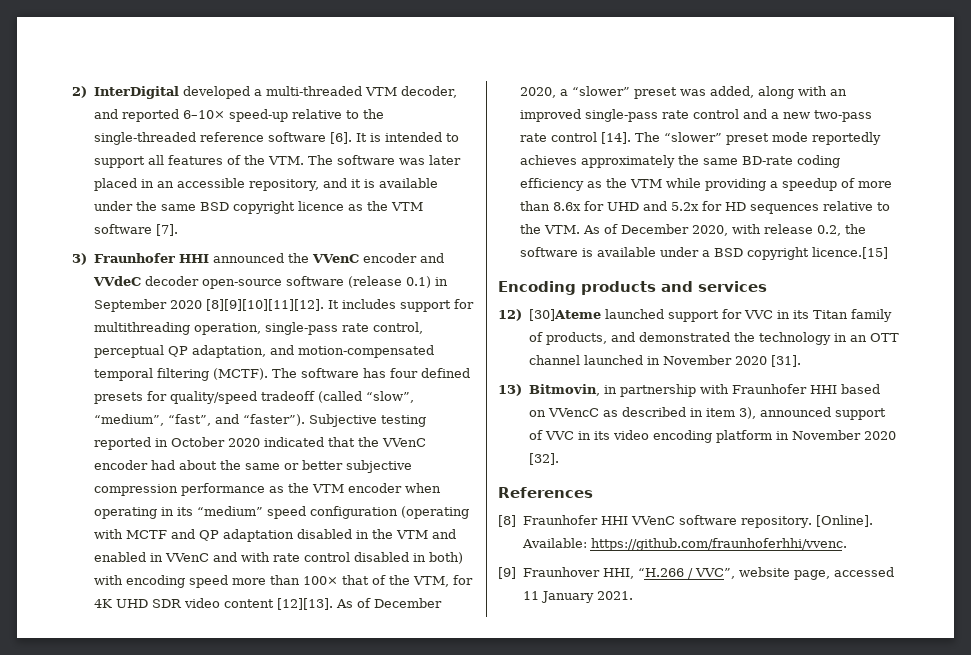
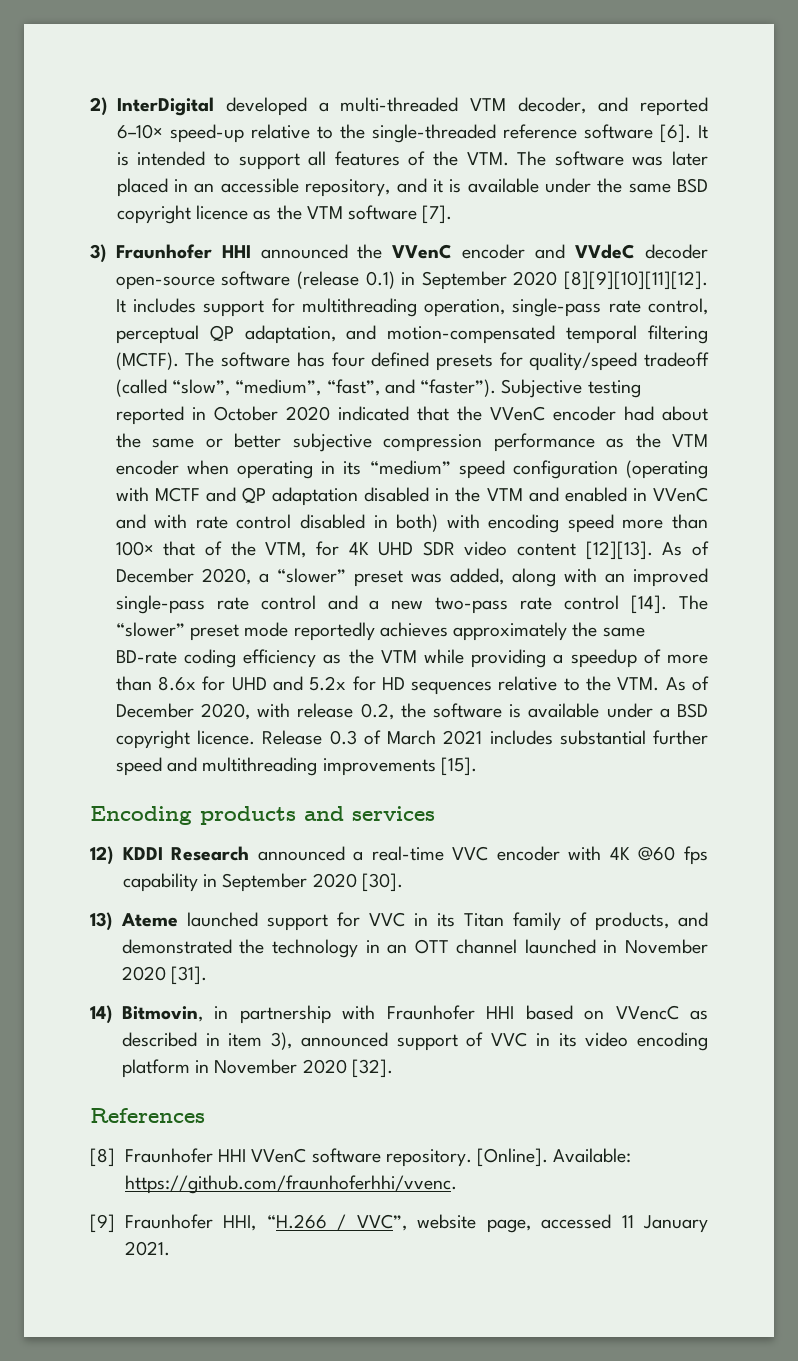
[811,247,888,259] licence.[15] -> [197,730,708,745] [115,757,477,776] licence. Release 0.3 of March 2021 includes substantial further speed and multithreading improvements [15].
[528,309,601,321] [30]Ateme -> [122,846,708,865] [122,873,403,892] [90,912,178,931] KDDI Research announced a real-time VVC encoder with 4K @60 fps capability in September 2020 [30]. // 13) Ateme
[498,384,522,396] 13) -> [90,1005,112,1024] 14)
[522,567,600,577] Fraunhover -> [124,1214,213,1229] Fraunhofer

